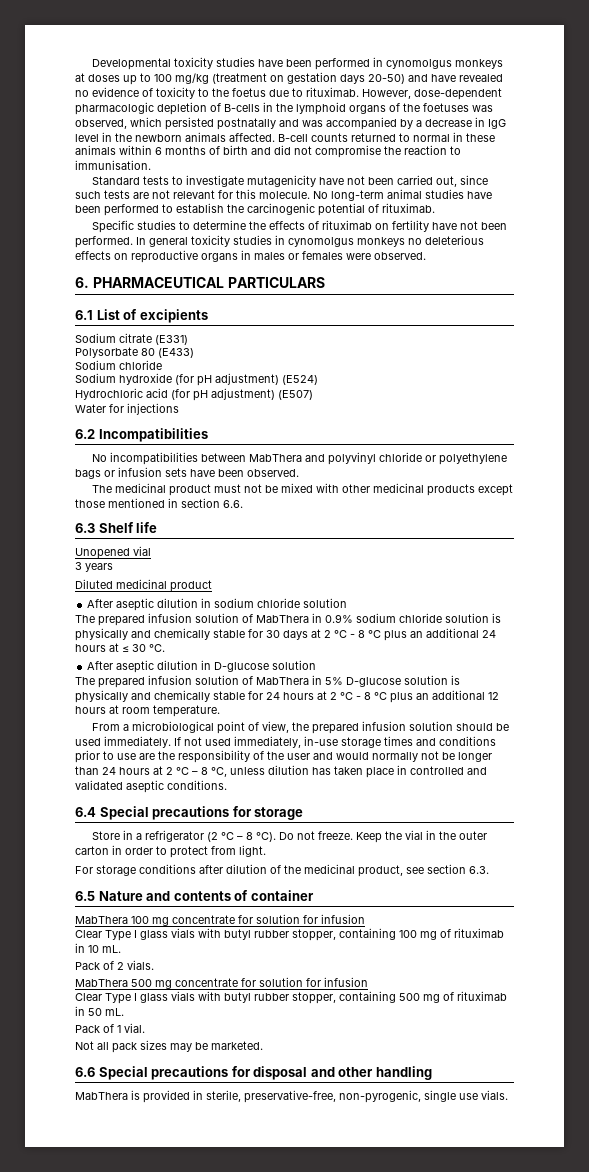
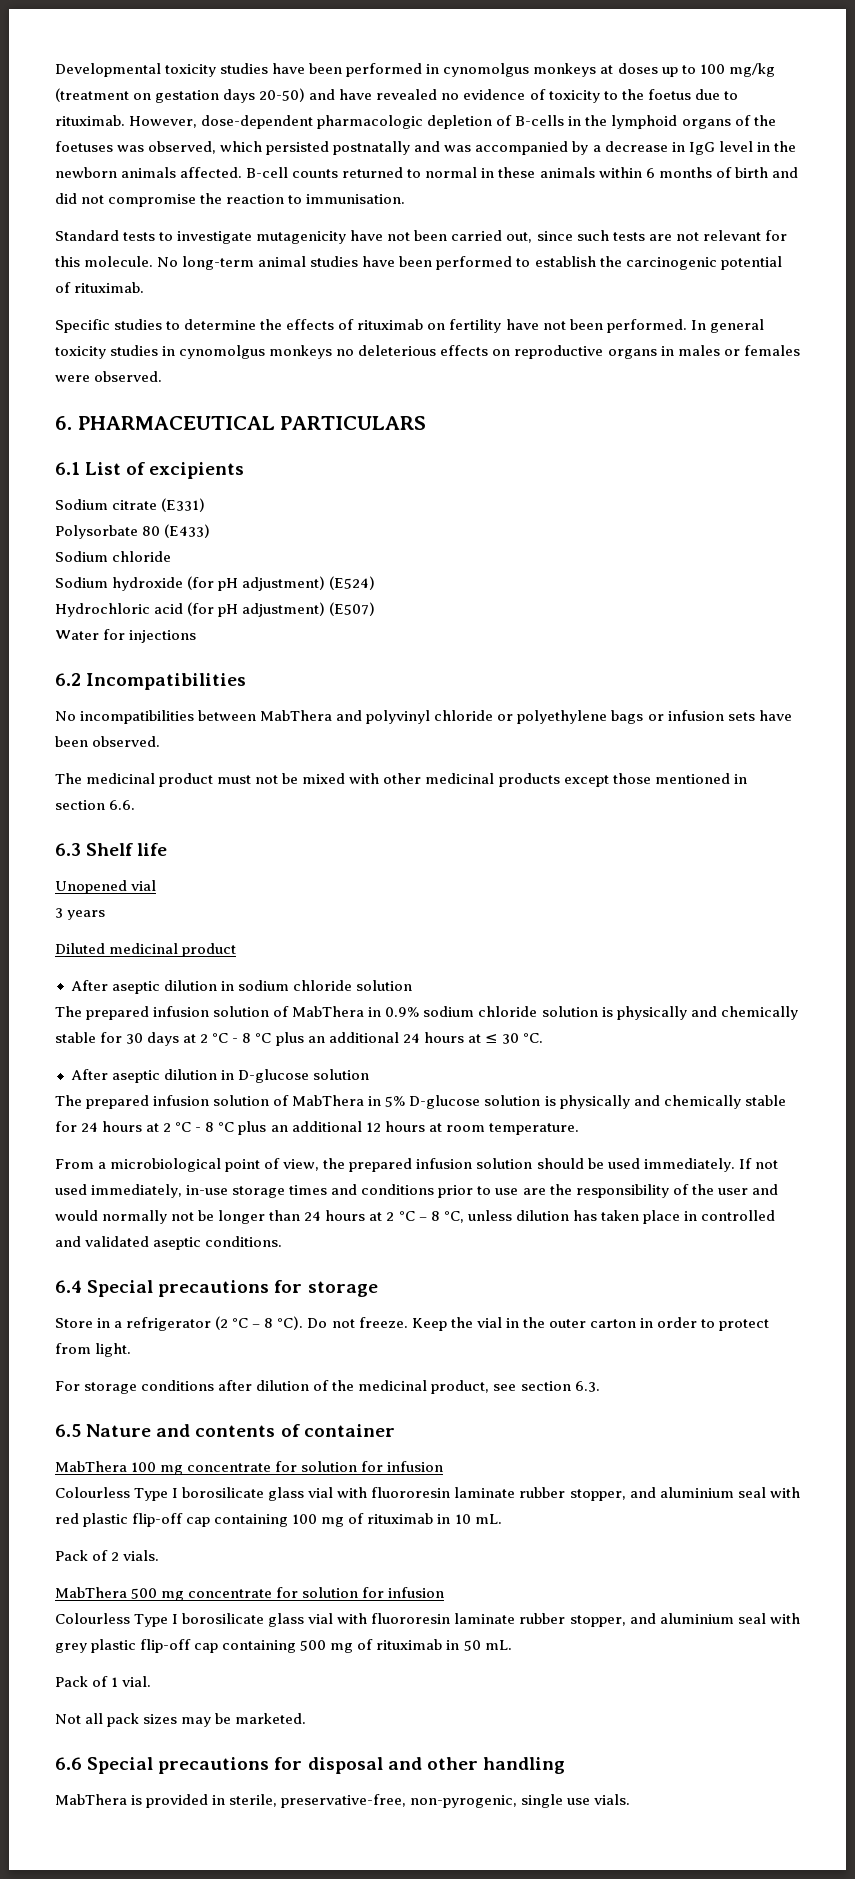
[75,928,336,941] Clear Type I glass vials with butyl rubber stopper, -> [55,1487,800,1501] [55,1513,211,1527] Colourless Type I borosilicate glass vial with fluororesin laminate rubber stopper, and aluminium seal with red plastic flip-off cap
[75,991,336,1004] Clear Type I glass vials with butyl rubber stopper, -> [55,1613,800,1627] [55,1639,219,1653] Colourless Type I borosilicate glass vial with fluororesin laminate rubber stopper, and aluminium seal with grey plastic flip-off cap

